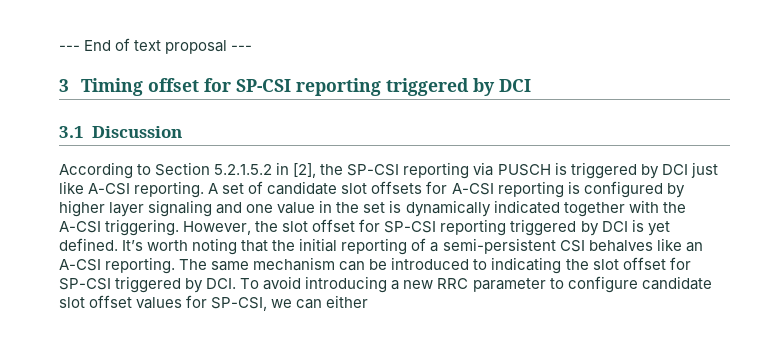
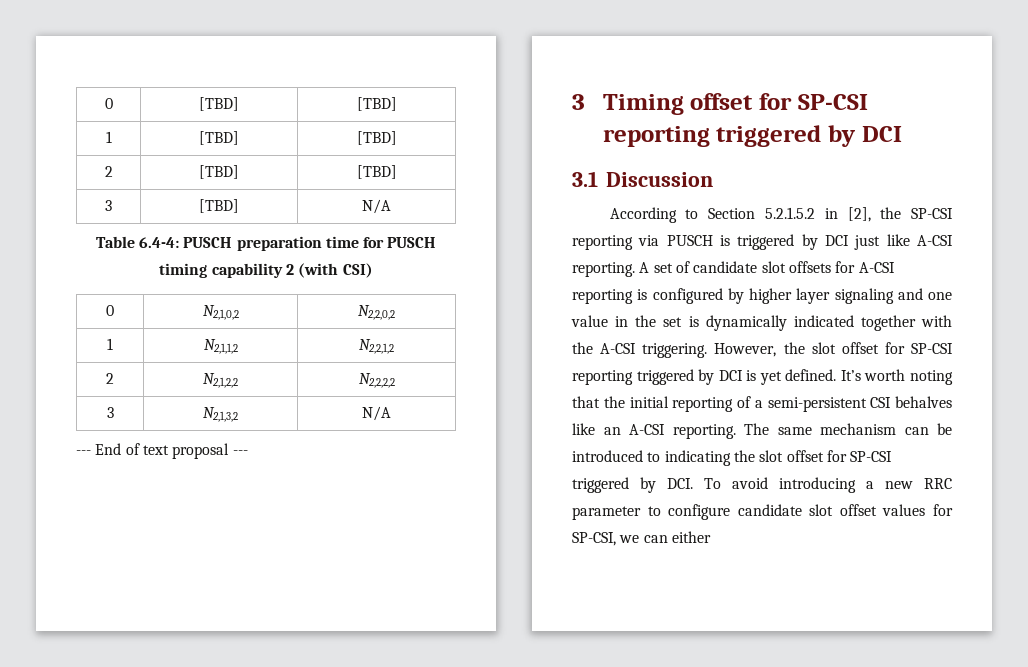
(59, 48) none -> [104,98,113,109] [199,97,239,111] [356,97,397,111] [105,131,112,143] [199,131,239,145] [356,131,397,145] [104,166,113,177] [199,165,239,179] [356,165,397,179] [105,200,112,211] [199,199,239,213] [362,199,391,214] [95,236,437,251] [159,263,373,278] [106,305,114,316] [202,305,239,320] [358,305,395,320] [107,338,113,350] [203,339,238,354] [359,339,394,354] [106,373,114,384] [203,373,238,388] [358,373,395,388] [106,407,114,418] [203,407,238,422] [362,406,391,421] 0 | [TBD] | [TBD] // 1 | [TBD] | [TBD] // 2 | [TBD] | [TBD] // 3 | [TBD] | N/A // Table 6.4-4: PUSCH preparation time for PUSCH timing capability 2 (with CSI) // 0 | N2,1,0,2 | N2,2,0,2 // 1 | N2,1,1,2 | N2,2,1,2 // 2 | N2,1,2,2 | N2,2,2,2 // 3 | N2,1,3,2 | N/A //

